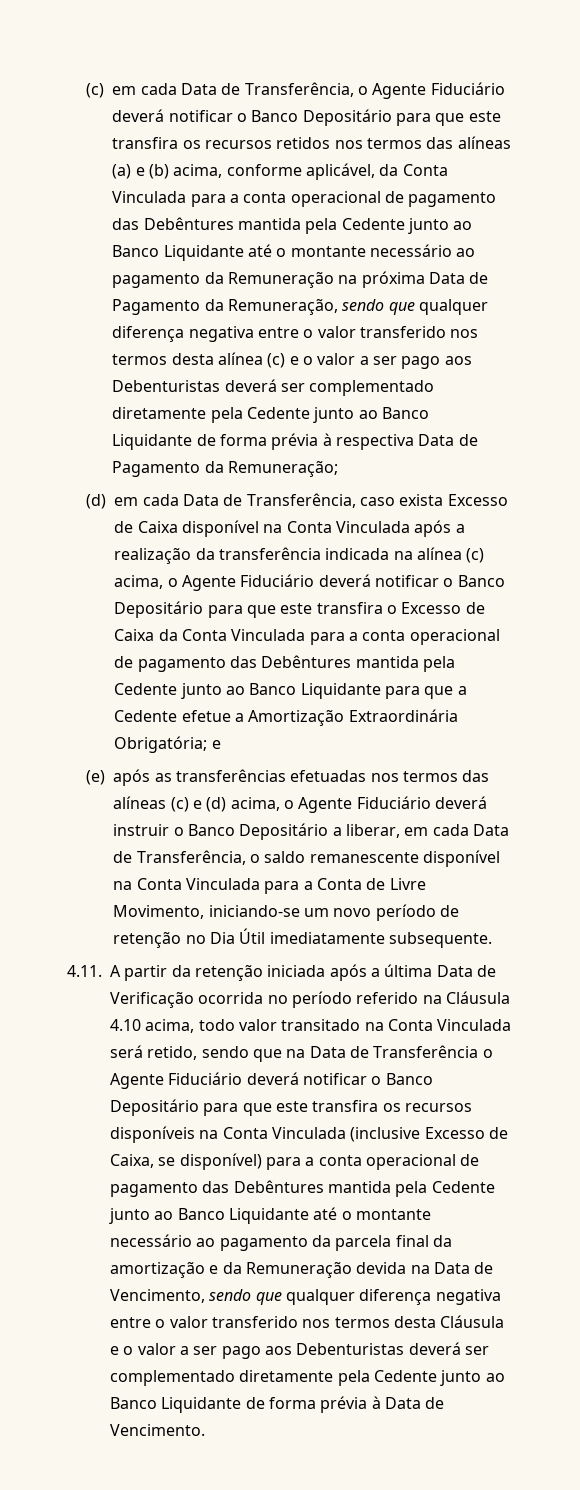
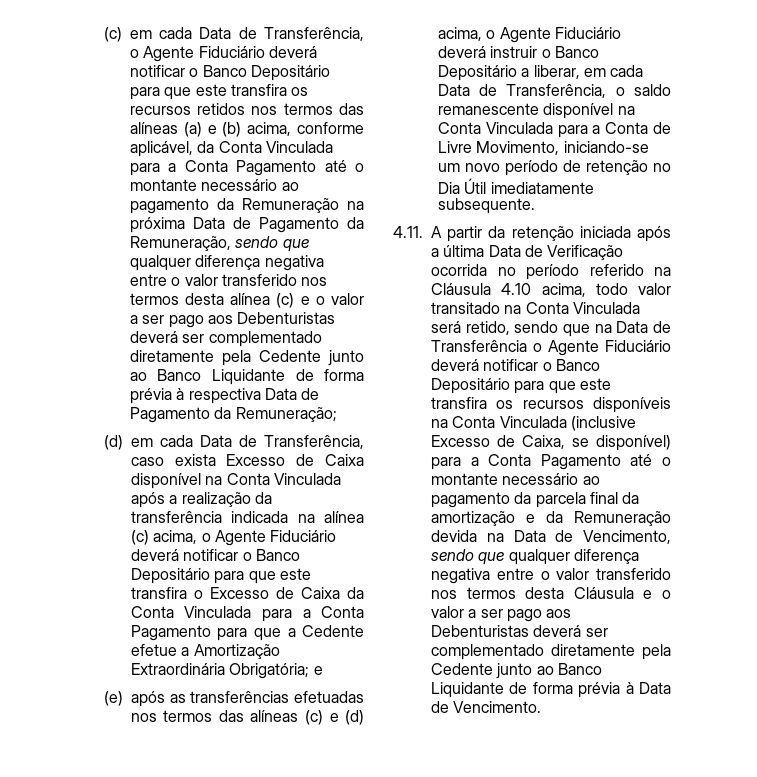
[243,191,497,207] [112,217,473,234] [112,245,244,261] conta operacional de pagamento das Debêntures mantida pela Cedente junto ao Banco Liquidante -> [184,160,317,176] Conta Pagamento
[362,629,500,645] [114,655,456,672] [114,683,381,699] conta operacional de pagamento das Debêntures mantida pela Cedente junto ao Banco Liquidante -> [320,606,364,618] [130,625,211,641] Conta Pagamento
[318,1154,480,1170] [110,1180,495,1197] [109,1208,309,1224] conta operacional de pagamento das Debêntures mantida pela Cedente junto ao Banco Liquidante -> [488,454,621,470] Conta Pagamento

